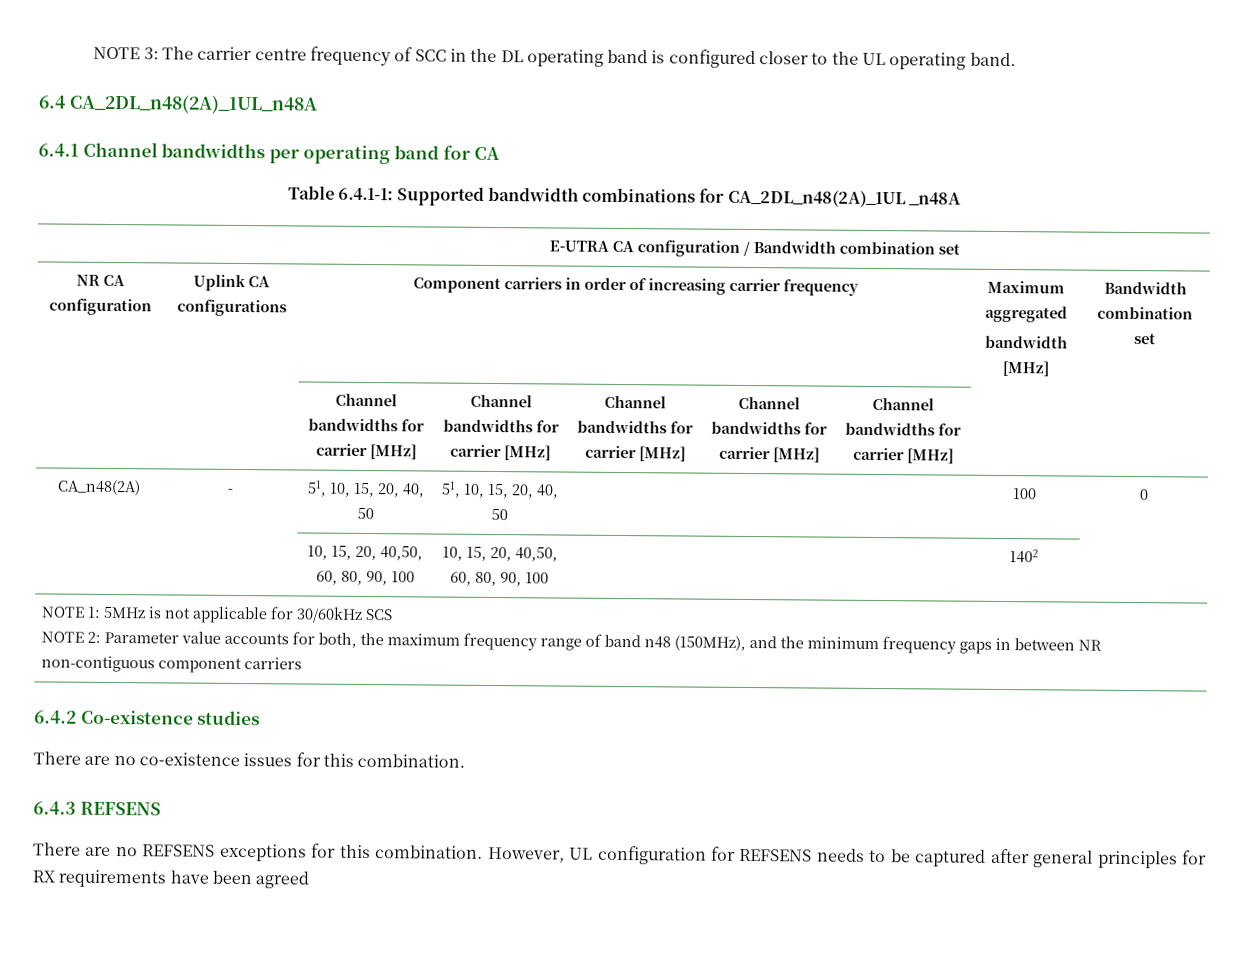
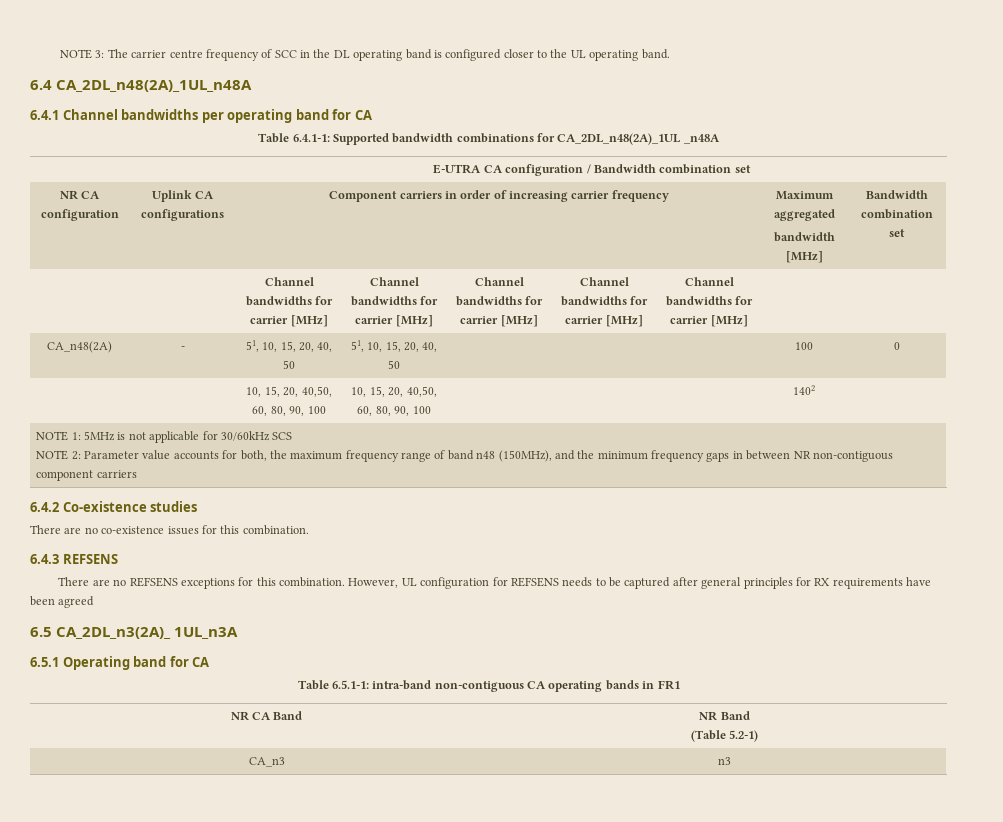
(310, 880) none -> [30,627,239,639] [30,656,210,670] [297,680,680,692] [230,711,303,721] [699,711,750,721] [690,730,759,742] [248,757,285,767] [718,757,731,765] // 6.5 CA_2DL_n3(2A)_ 1UL_n3A // 6.5.1 Operating band for CA // Table 6.5.1-1: intra-band non-contiguous CA operating bands in FR1 // NR CA Band | NR Band // (Table 5.2-1) // CA_n3 | n3

